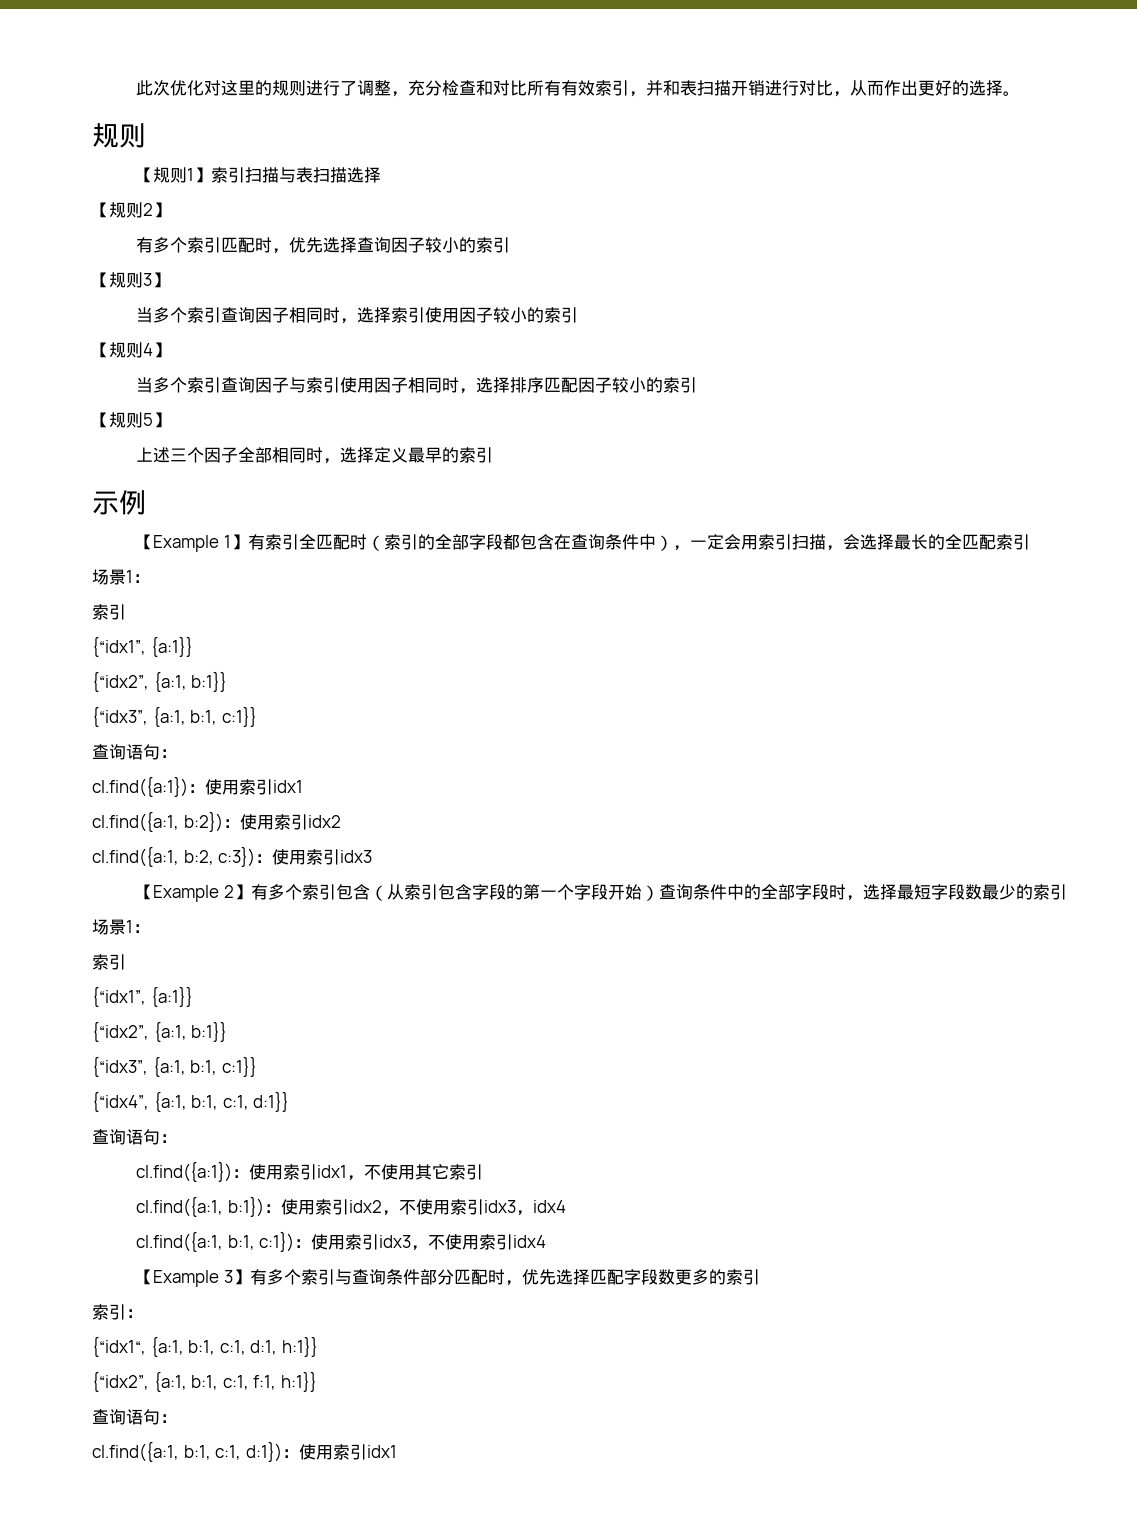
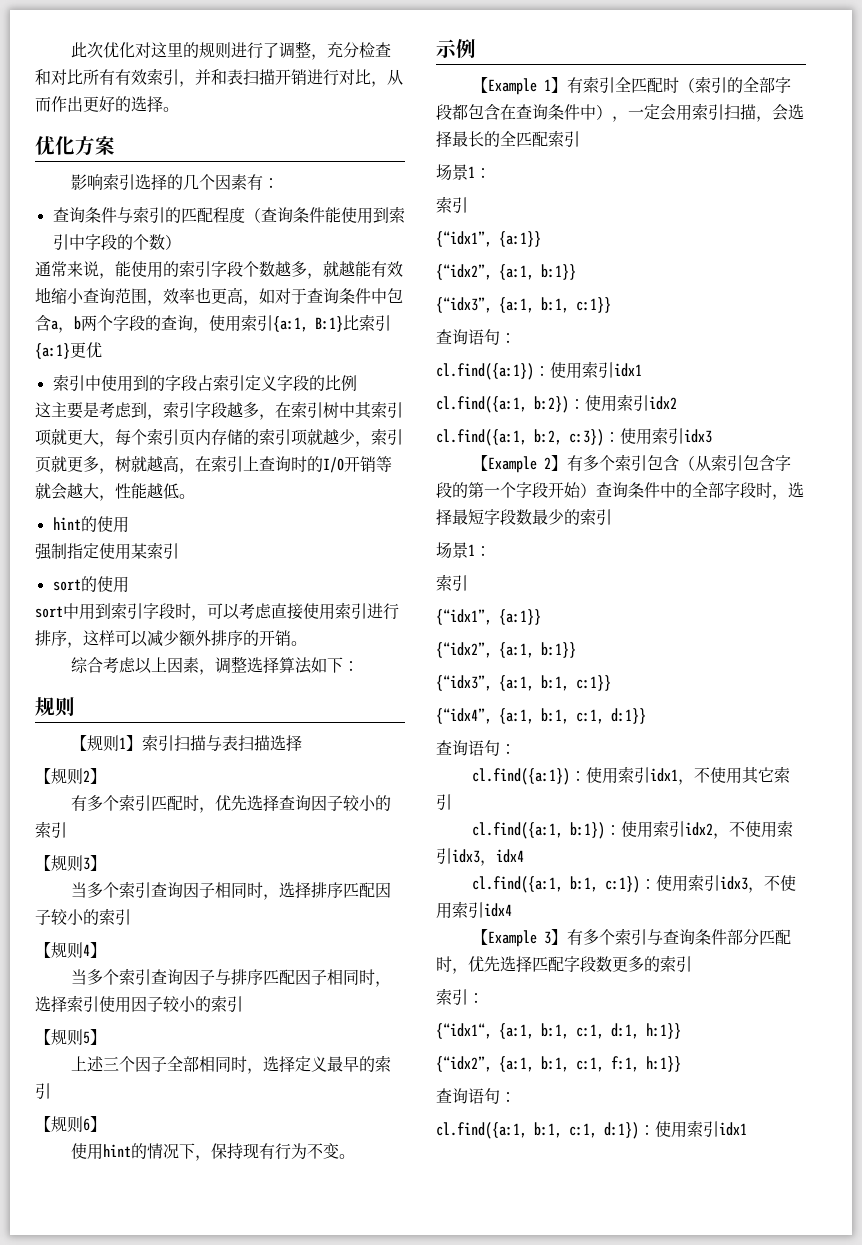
(1021, 93) none -> [35,136,115,156] [71,173,280,191] [52,206,405,224] [52,234,181,251] [35,260,403,279] [35,287,403,306] [35,314,391,333] [35,342,102,359] [52,374,357,392] [35,401,403,420] [35,428,403,447] [35,455,392,474] [35,483,195,501] [52,516,129,533] [35,542,179,560] [52,576,129,593] [35,602,399,621] [35,630,307,648] [71,656,360,675] // 优化方案 // 影响索引选择的几个因素有： // 查询条件与索引的匹配程度（查询条件能使用到索引中字段的个数） // 通常来说，能使用的索引字段个数越多，就越能有效地缩小查询范围，效率也更高，如对于查询条件中包含a，b两个字段的查询，使用索引{a:1, B:1}比索引{a:1}更优 // 索引中使用到的字段占索引定义字段的比例 // 这主要是考虑到，索引字段越多，在索引树中其索引项就更大，每个索引页内存储的索引项就越少，索引页就更多，树就越高，在索引上查询时的I/O开销等就会越大，性能越低。 // hint的使用 // 强制指定使用某索引 // sort的使用 // sort中用到索引字段时，可以考虑直接使用索引进行排序，这样可以减少额外排序的开销。 // 综合考虑以上因素，调整选择算法如下：
[391,307,460,323] 索引使用 -> [311,882,376,898] 排序匹配
[306,377,579,394] 索引使用因子相同时，选择排序匹配 -> [231,969,392,987] [35,995,131,1013] 排序匹配因子相同时，选择索引使用
(494, 455) none -> [35,1116,106,1133] [71,1143,356,1161] // 【规则6】 // 使用hint的情况下，保持现有行为不变。

